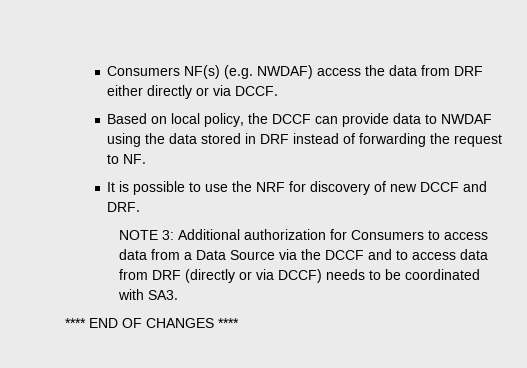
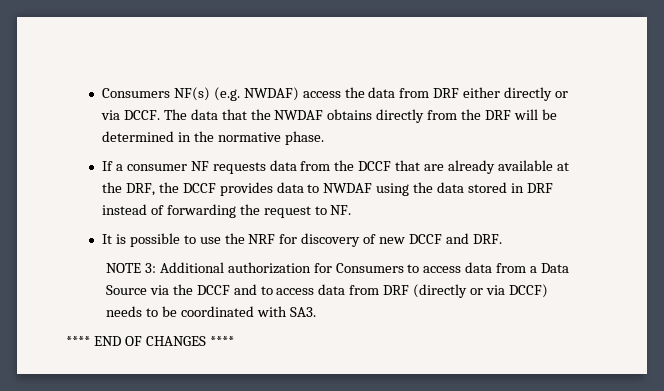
[107,113,390,127] // Based on local policy, the DCCF can provide -> [163,109,557,123] [101,131,324,145] [101,160,569,174] [101,182,273,196] The data that the NWDAF obtains directly from the DRF will be determined in the normative phase. // If a consumer NF requests data from the DCCF that are already available at the DRF, the DCCF provides

